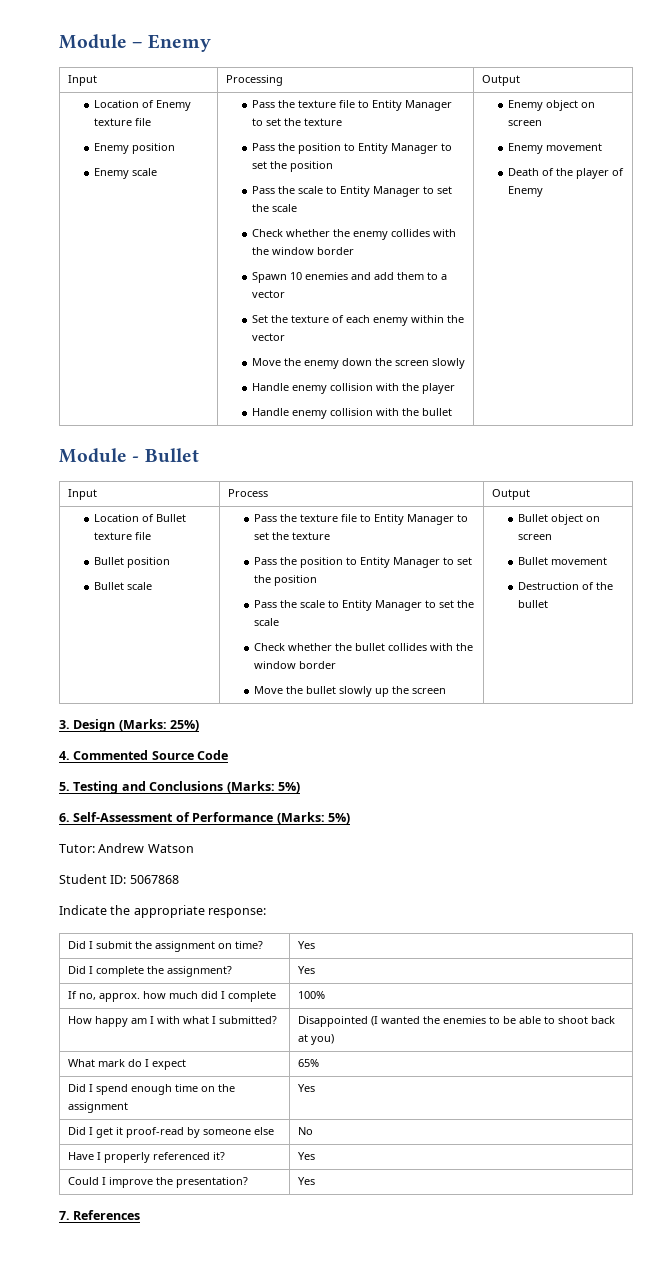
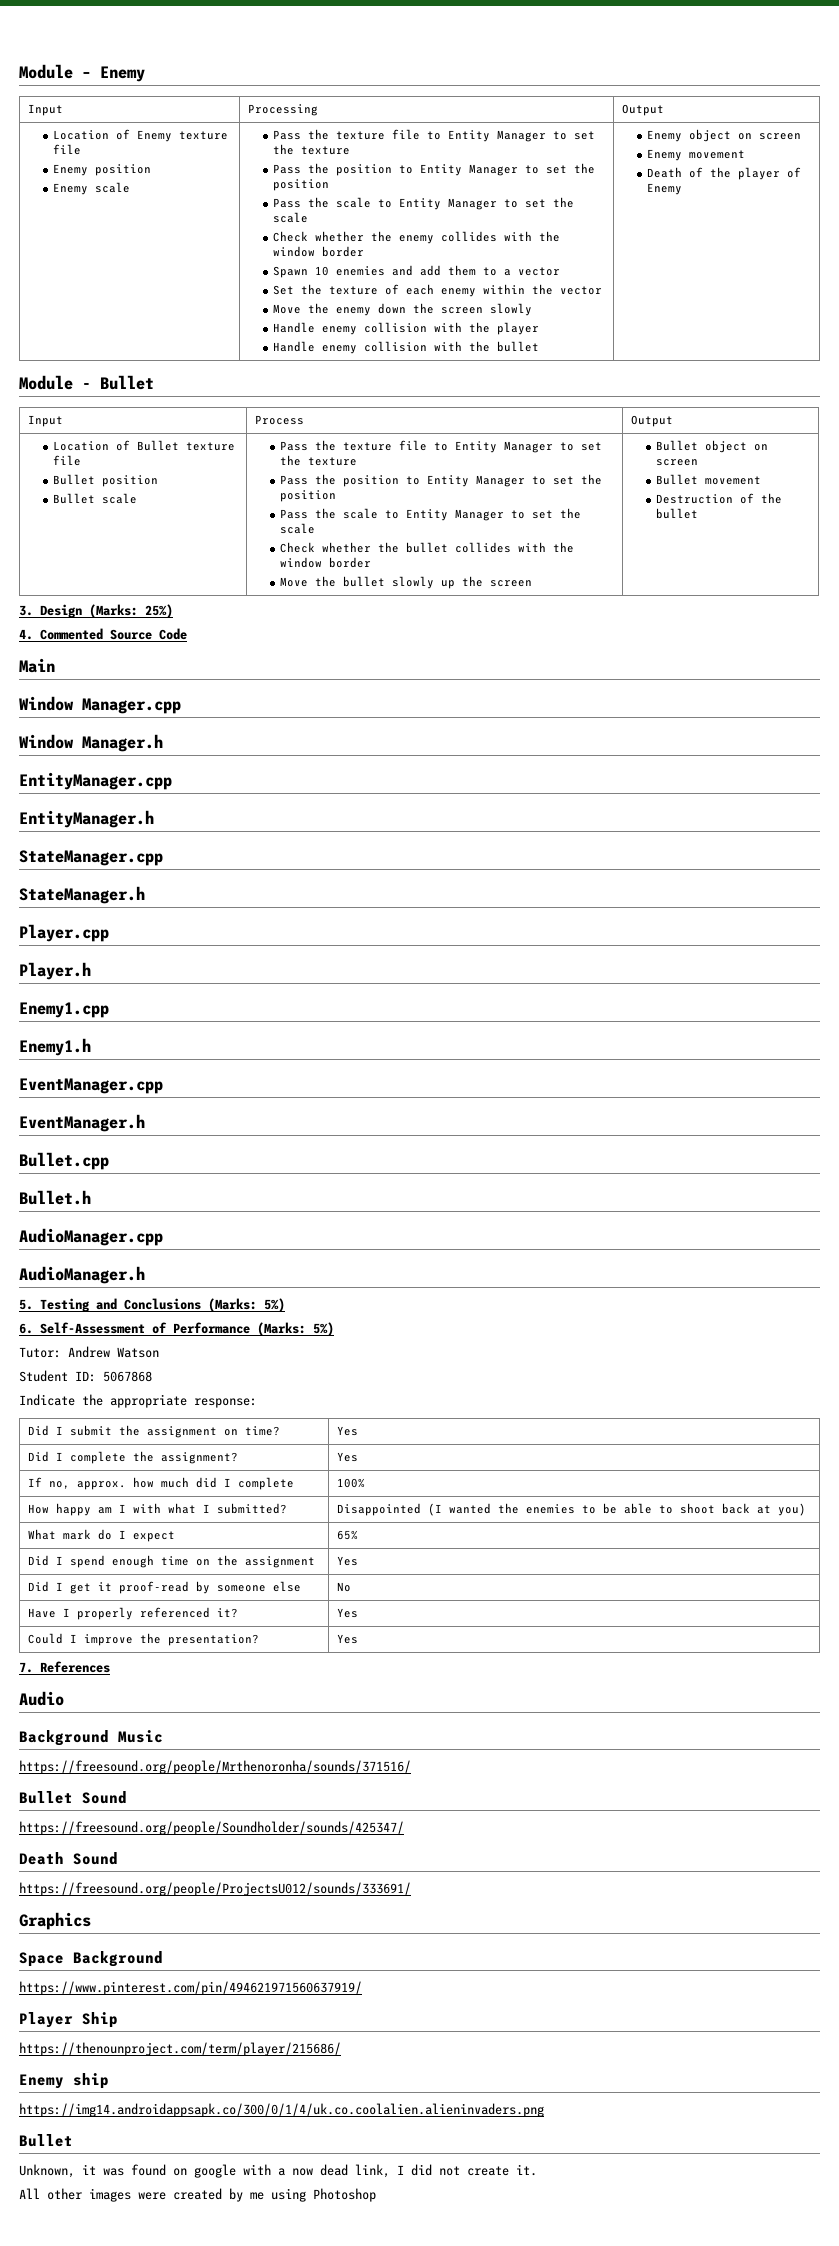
(229, 755) none -> [19,658,55,673] [19,696,181,714] [19,734,163,752] [19,772,172,790] [19,810,154,828] [19,850,163,866] [19,886,145,904] [19,924,109,942] [19,962,91,980] [19,1002,109,1018] [19,1038,91,1056] [19,1078,163,1094] [19,1114,145,1132] [19,1152,109,1170] [19,1190,91,1205] [19,1228,163,1246] [19,1266,145,1284] // Main // Window Manager.cpp // Window Manager.h // EntityManager.cpp // EntityManager.h // StateManager.cpp // StateManager.h // Player.cpp // Player.h // Enemy1.cpp // Enemy1.h // EventManager.cpp // EventManager.h // Bullet.cpp // Bullet.h // AudioManager.cpp // AudioManager.h
(141, 1215) none -> [19,1691,64,1706] [19,1730,163,1746] [19,1760,411,1774] [19,1791,127,1804] [19,1821,404,1835] [19,1852,118,1865] [19,1882,411,1896] [19,1912,91,1930] [19,1951,163,1967] [19,1981,362,1995] [19,2012,118,2028] [19,2042,341,2056] [19,2073,109,2089] [19,2103,544,2117] [19,2134,73,2147] [19,2164,537,2178] [19,2188,376,2202] // Audio // Background Music // https://freesound.org/people/Mrthenoronha/sounds/371516/ // Bullet Sound // https://freesound.org/people/Soundholder/sounds/425347/ // Death Sound // https://freesound.org/people/ProjectsU012/sounds/333691/ // Graphics // Space Background // https://www.pinterest.com/pin/494621971560637919/ // Player Ship // https://thenounproject.com/term/player/215686/ // Enemy ship // https://img14.androidappsapk.co/300/0/1/4/uk.co.coolalien.alieninvaders.png // Bullet // Unknown, it was found on google with a now dead link, I did not create it. // All other images were created by me using Photoshop

